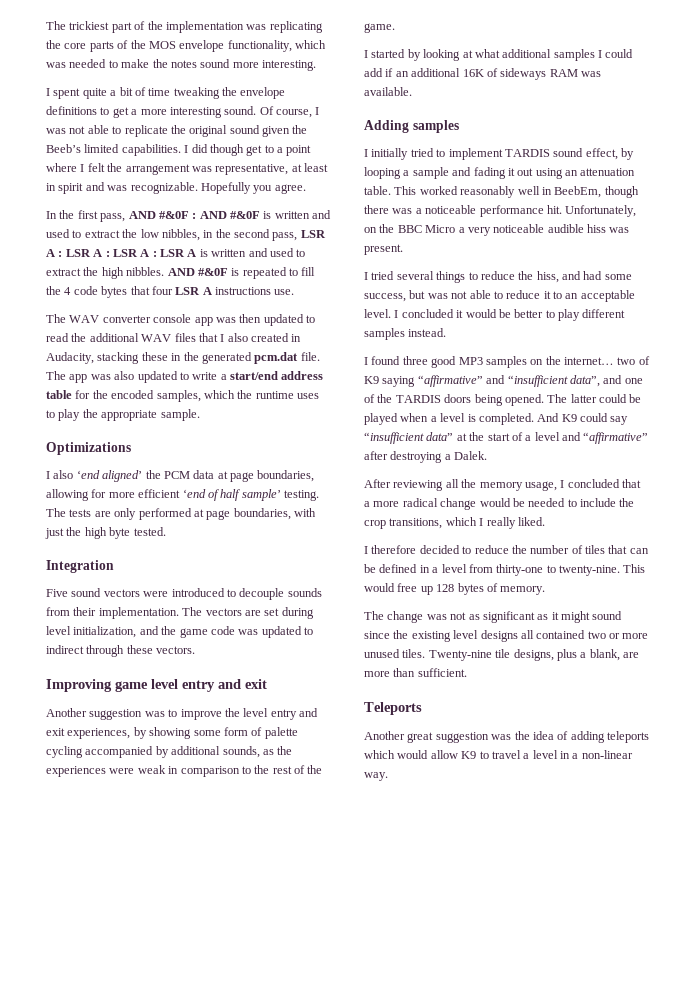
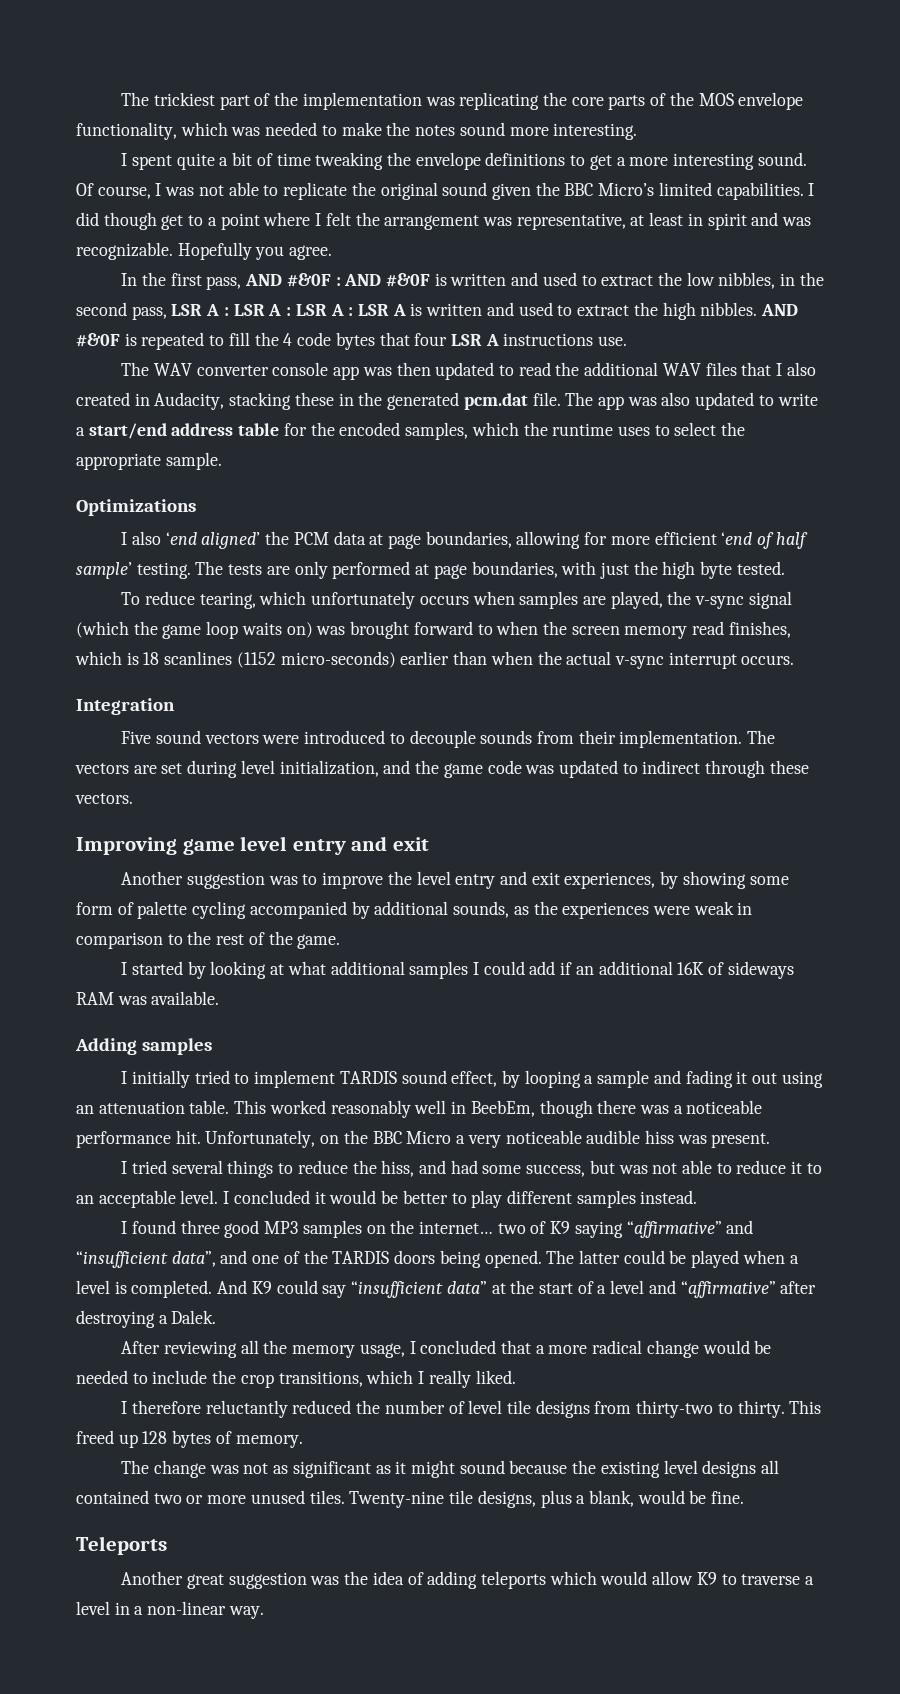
[46,144,81,153] Beeb’s -> [564,183,655,196] BBC Micro’s
[58,409,81,421] play -> [674,422,717,436] select
(166, 531) none -> [121,591,792,609] [76,621,791,639] [75,651,795,669] // To reduce tearing, which unfortunately occurs when samples are played, the v-sync signal (which the game loop waits on) was brought forward to when the screen memory read finishes, which is 18 scanlines (1152 micro-seconds) earlier than when the actual v-sync interrupt occurs.
[419,545,649,554] [364,564,646,576] [364,583,418,592] decided to reduce the number of tiles that can be defined in a level from thirty-one to twenty-nine. This would free -> [205,1400,822,1418] [76,1430,114,1444] reluctantly reduced the number of level tile designs from thirty-two to thirty. This freed
[364,631,390,639] since -> [509,1460,568,1474] because
[623,652,639,658] [364,668,467,677] are more than sufficient. -> [637,1490,745,1504] would be fine.
[491,750,521,759] travel -> [741,1574,801,1585] traverse

